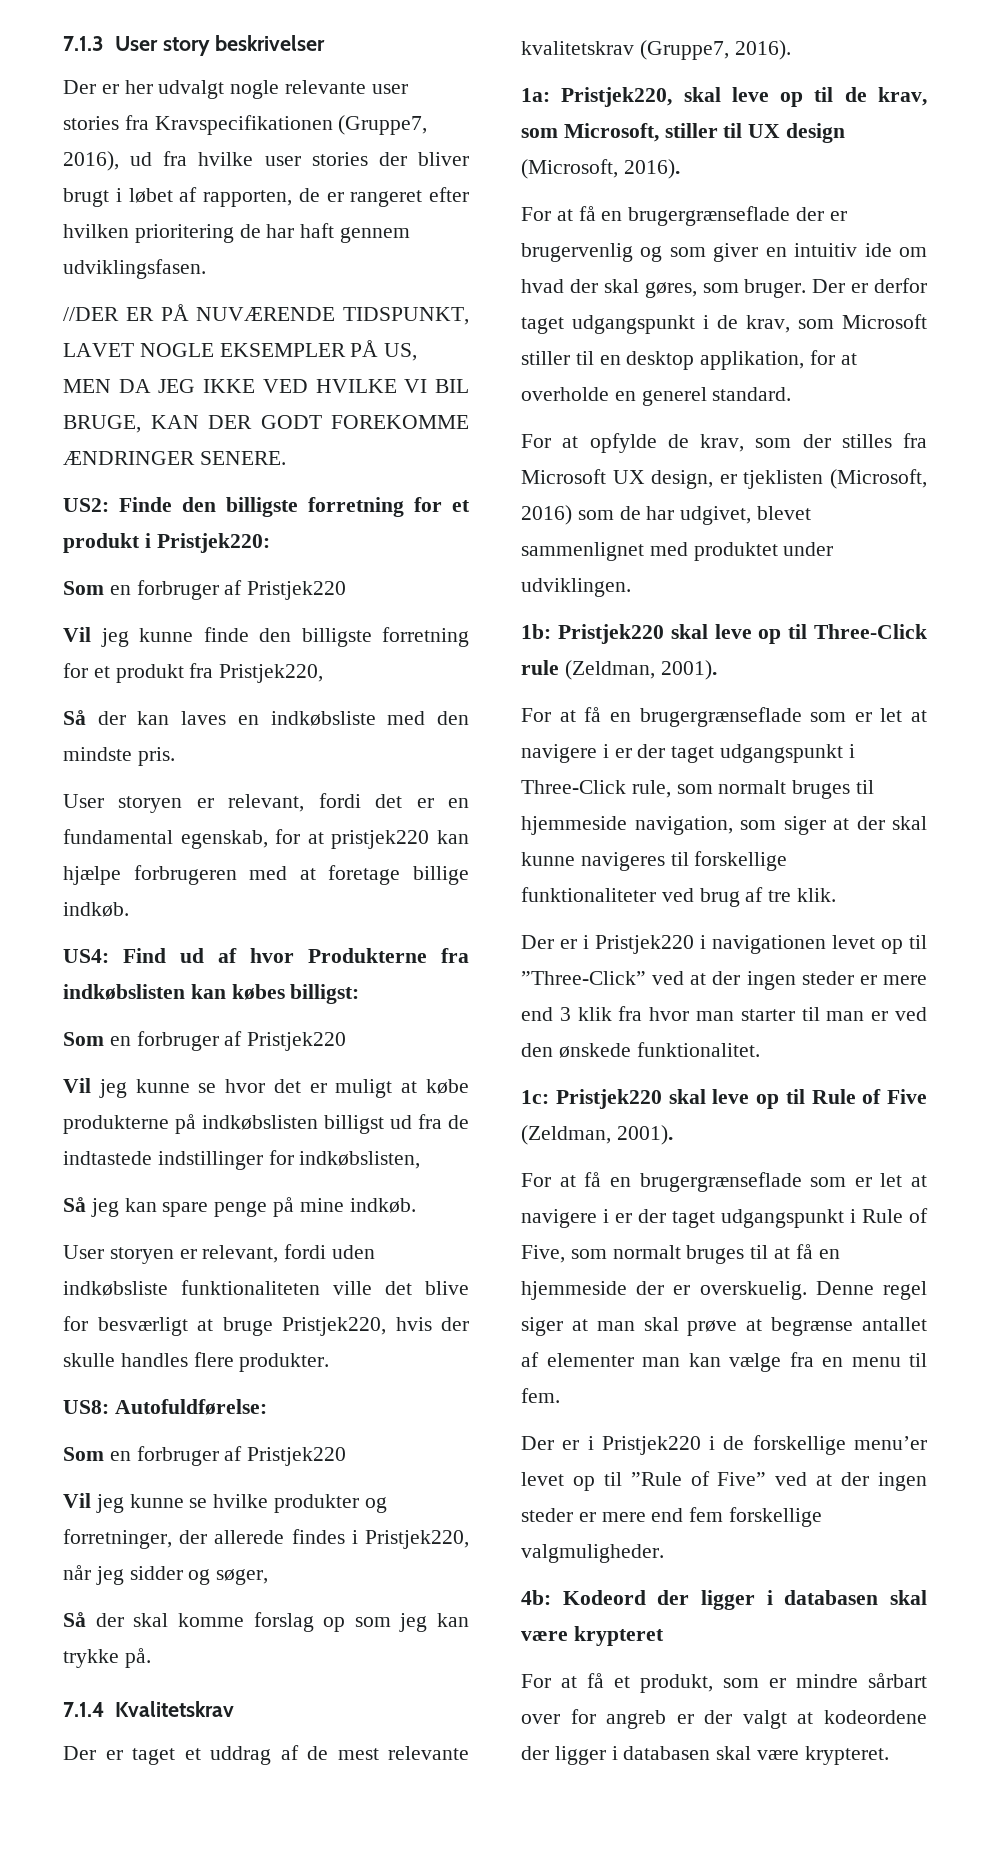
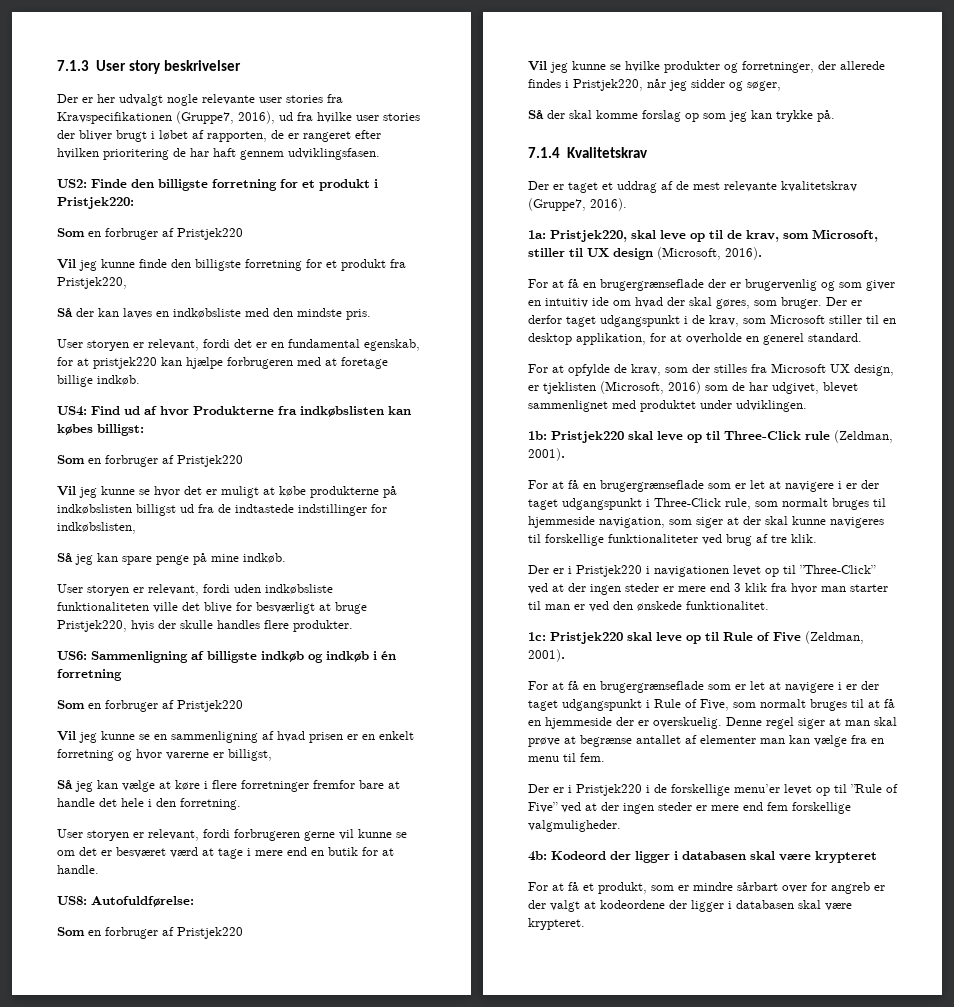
[63,304,469,325] [63,340,418,361] [63,379,470,393] [63,415,469,433] [63,451,286,465] // //DER ER PÅ NUVÆRENDE TIDSPUNKT, LAVET NOGLE EKSEMPLER PÅ US, MEN DA JEG IKKE VED HVILKE VI BIL BRUGE, KAN DER GODT FOREKOMME ÆNDRINGER SENERE. -> (380, 154) none
(330, 1362) none -> [57,651,396,663] [57,669,122,681] [57,700,243,712] [57,731,414,743] [57,749,272,761] [57,780,400,792] [57,798,241,810] [57,829,407,841] [57,847,394,859] [57,865,99,874] // US6: Sammenligning af billigste indkøb og indkøb i én forretning // Som en forbruger af Pristjek220 // Vil jeg kunne se en sammenligning af hvad prisen er en enkelt forretning og hvor varerne er billigst, // Så jeg kan vælge at køre i flere forretninger fremfor bare at handle det hele i den forretning. // User storyen er relevant, fordi forbrugeren gerne vil kunne se om det er besværet værd at tage i mere end en butik for at handle.

